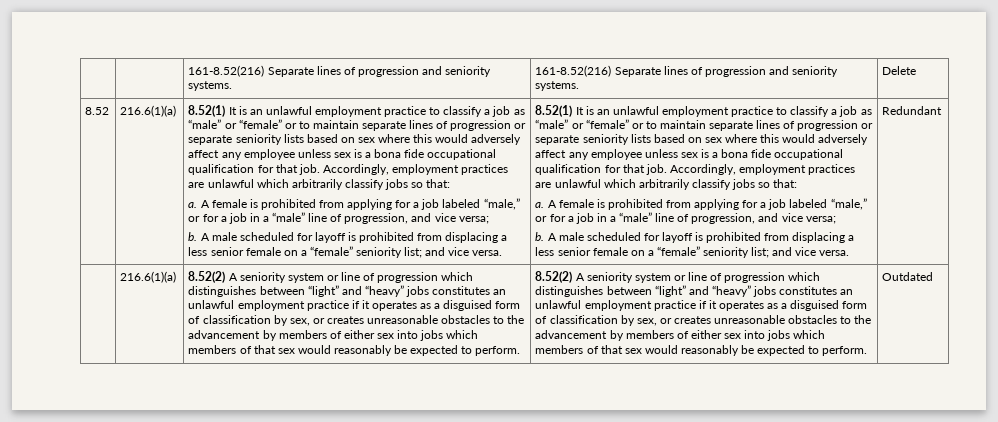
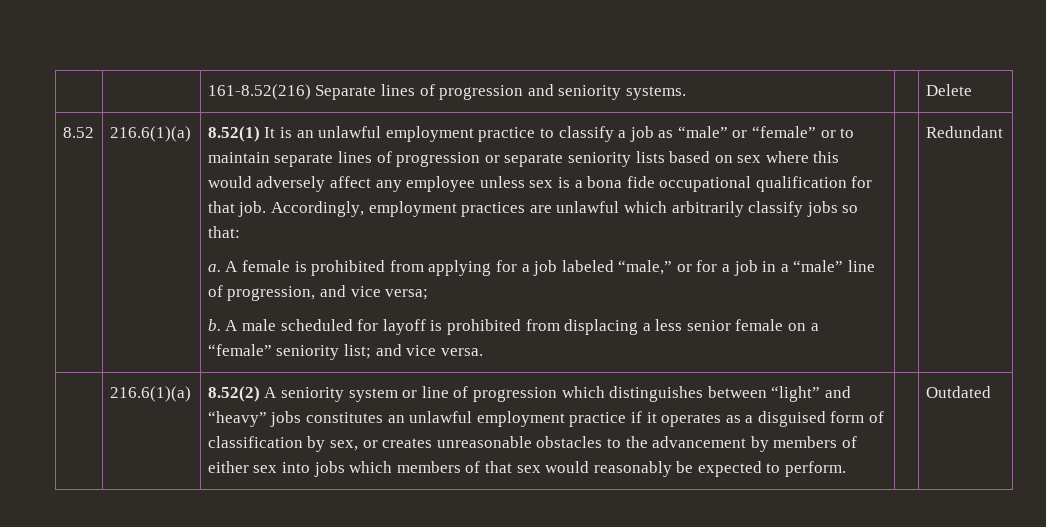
[188,65,492,77] [188,81,233,91] [535,65,839,77] [535,81,580,91] | | 161-8.52(216) Separate lines of progression and seniority systems. | 161-8.52(216) Separate lines of progression and seniority systems. -> [207,84,686,100] | | 161-8.52(216) Separate lines of progression and seniority systems. |
[535,105,872,117] [535,119,874,131] [535,134,869,145] [535,149,844,160] [535,164,856,175] [535,179,798,190] [535,198,867,210] [535,212,836,224] [535,232,855,243] [535,246,850,258] 8.52(1) It is an unlawful employment practice to classify a job as “male” or “female” or to maintain separate lines of progression or separate seniority lists based on sex where this would adversely affect any employee unless sex is a bona fide occupational qualification for that job. Accordingly, employment practices are unlawful which arbitrarily classify jobs so that: // a. A female is prohibited from applying for a job labeled “male,” or for a job in a “male” line of progression, and vice versa; // b. A male scheduled for layoff is prohibited from displacing a less senior female on a “female” seniority list; and vice versa. -> (483, 352) none
[535,271,821,283] [535,285,854,297] [535,300,868,311] [535,315,872,326] [535,330,826,341] [535,345,868,356] 8.52(2) A seniority system or line of progression which distinguishes between “light” and “heavy” jobs constitutes an unlawful employment practice if it operates as a disguised form of classification by sex, or creates unreasonable obstacles to the advancement by members of either sex into jobs which members of that sex would reasonably be expected to perform. -> (847, 469) none

